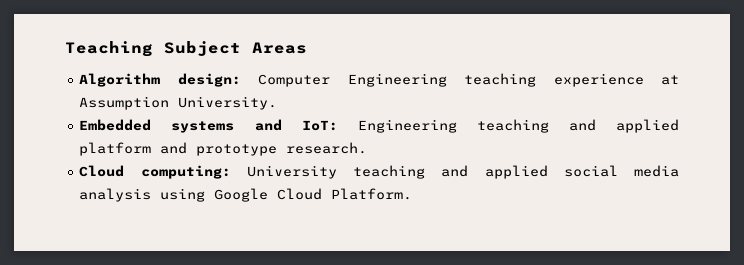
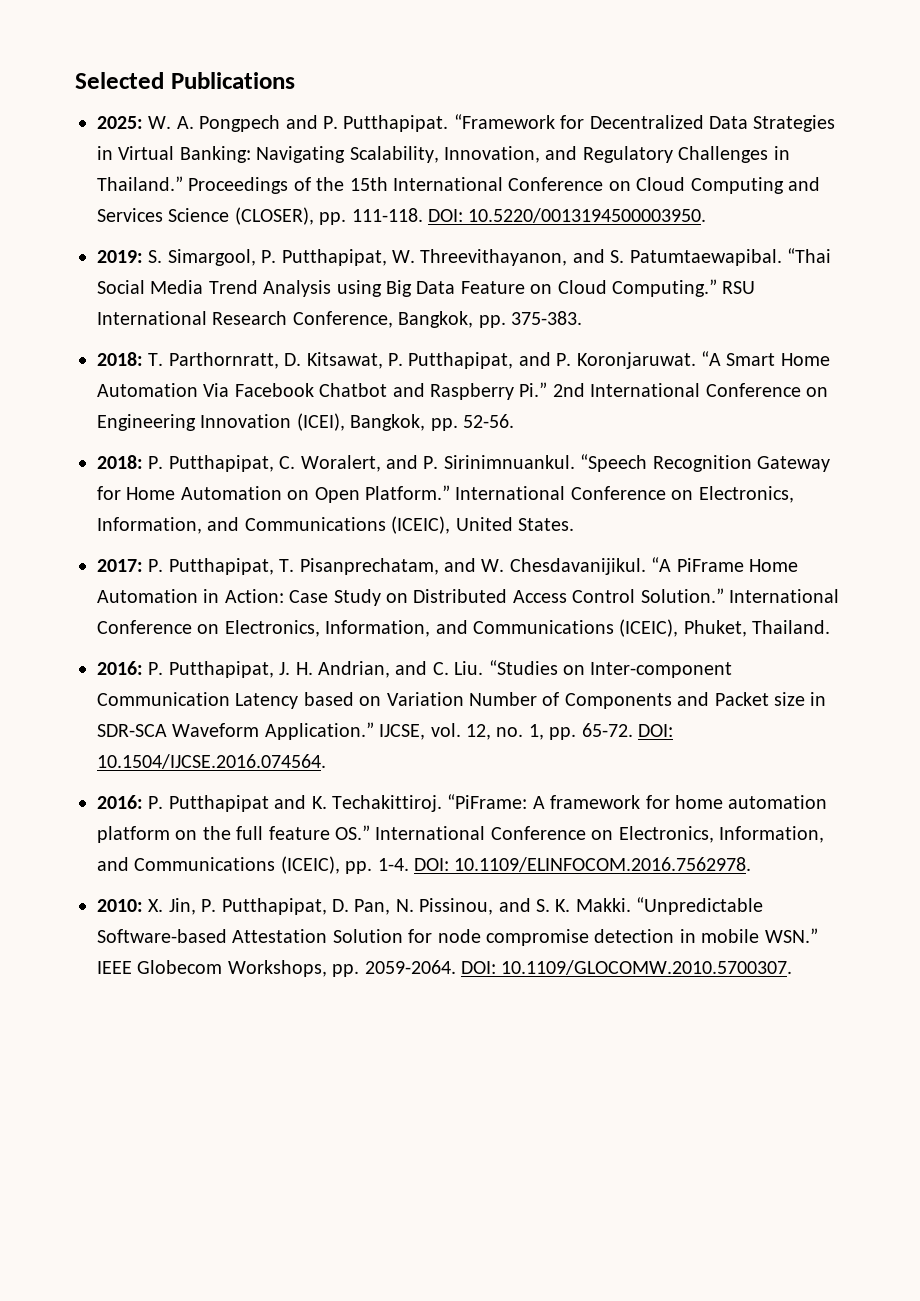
[65,41,307,57] [79,73,679,87] [79,96,278,110] [79,119,680,133] [79,142,368,156] [79,165,679,179] [79,188,413,202] Teaching Subject Areas // Algorithm design: Computer Engineering teaching experience at Assumption University. // Embedded systems and IoT: Engineering teaching and applied platform and prototype research. // Cloud computing: University teaching and applied social media analysis using Google Cloud Platform. -> [75,72,295,89] [97,114,836,132] [97,146,790,163] [97,176,820,194] [97,207,707,225] [97,248,831,266] [97,279,756,297] [97,311,582,328] [97,351,830,369] [97,382,828,400] [97,413,514,431] [97,454,830,472] [97,485,794,503] [97,516,574,534] [97,557,798,575] [97,588,839,606] [97,619,831,637] [97,660,733,678] [97,692,827,709] [97,722,673,740] [97,754,326,769] [97,794,828,812] [97,825,824,843] [97,856,752,874] [97,897,764,915] [97,928,818,946] [97,960,793,977] Selected Publications // 2025: W. A. Pongpech and P. Putthapipat. “Framework for Decentralized Data Strategies in Virtual Banking: Navigating Scalability, Innovation, and Regulatory Challenges in Thailand.” Proceedings of the 15th International Conference on Cloud Computing and Services Science (CLOSER), pp. 111-118. DOI: 10.5220/0013194500003950. // 2019: S. Simargool, P. Putthapipat, W. Threevithayanon, and S. Patumtaewapibal. “Thai Social Media Trend Analysis using Big Data Feature on Cloud Computing.” RSU International Research Conference, Bangkok, pp. 375-383. // 2018: T. Parthornratt, D. Kitsawat, P. Putthapipat, and P. Koronjaruwat. “A Smart Home Automation Via Facebook Chatbot and Raspberry Pi.” 2nd International Conference on Engineering Innovation (ICEI), Bangkok, pp. 52-56. // 2018: P. Putthapipat, C. Woralert, and P. Sirinimnuankul. “Speech Recognition Gateway for Home Automation on Open Platform.” International Conference on Electronics, Information, and Communications (ICEIC), United States. // 2017: P. Putthapipat, T. Pisanprechatam, and W. Chesdavanijikul. “A PiFrame Home Automation in Action: Case Study on Distributed Access Control Solution.” International Conference on Electronics, Information, and Communications (ICEIC), Phuket, Thailand. // 2016: P. Putthapipat, J. H. Andrian, and C. Liu. “Studies on Inter-component Communication Latency based on Variation Number of Components and Packet size in SDR-SCA Waveform Application.” IJCSE, vol. 12, no. 1, pp. 65-72. DOI: 10.1504/IJCSE.2016.074564. // 2016: P. Putthapipat and K. Techakittiroj. “PiFrame: A framework for home automation platform on the full feature OS.” International Conference on Electronics, Information, and Communications (ICEIC), pp. 1-4. DOI: 10.1109/ELINFOCOM.2016.7562978. // 2010: X. Jin, P. Putthapipat, D. Pan, N. Pissinou, and S. K. Makki. “Unpredictable Software-based Attestation Solution for node compromise detection in mobile WSN.” IEEE Globecom Workshops, pp. 2059-2064. DOI: 10.1109/GLOCOMW.2010.5700307.

